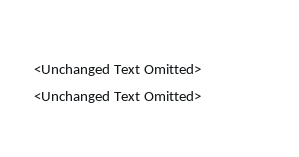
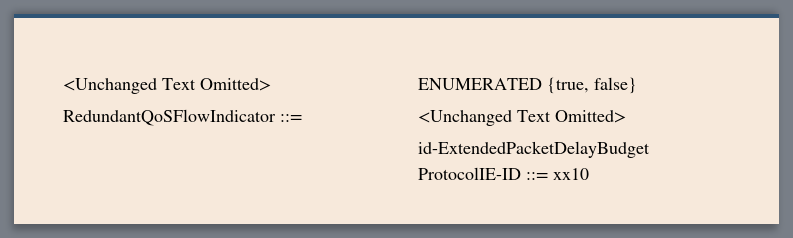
[34,64,201,76] [34,91,201,103] <Unchanged Text Omitted> // <Unchanged Text Omitted> -> [63,78,271,94] [63,109,302,126] [418,77,637,94] [418,110,626,126] [418,141,650,158] [418,167,589,180] <Unchanged Text Omitted> // RedundantQoSFlowIndicator ::= ENUMERATED {true, false} // <Unchanged Text Omitted> // id-ExtendedPacketDelayBudget ProtocolIE-ID ::= xx10

